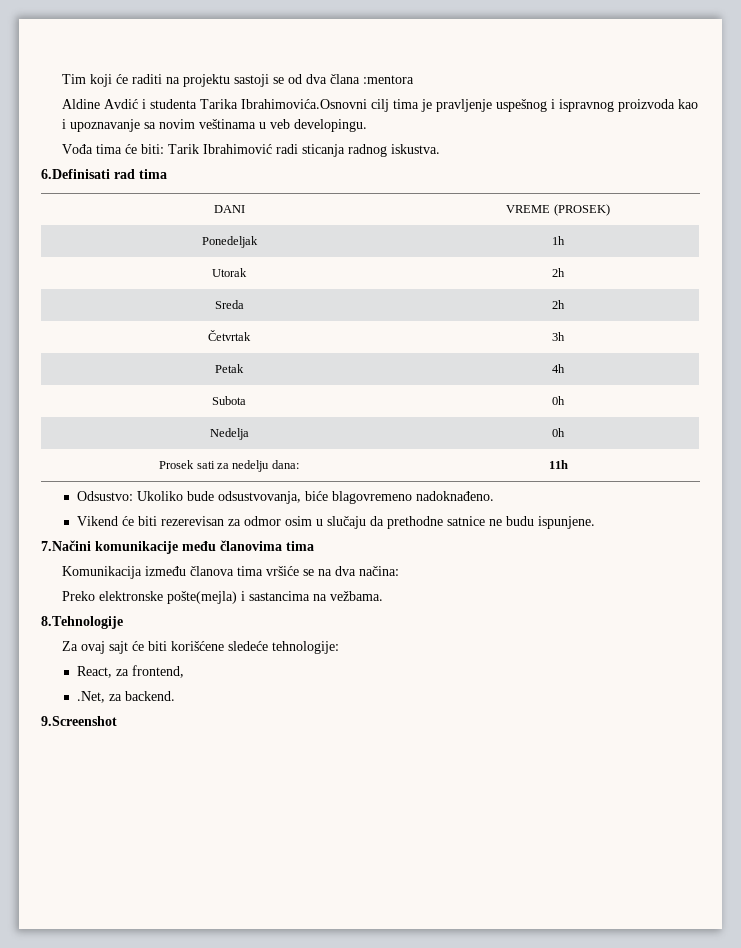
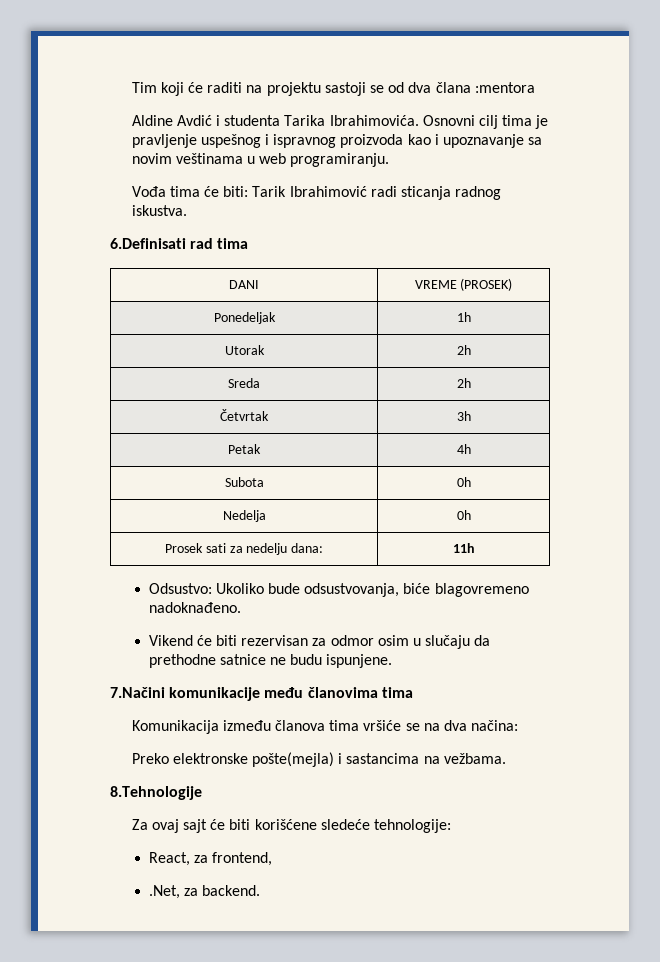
[240,99,367,109] Ibrahimovića.Osnovni -> [329,115,475,126] Ibrahimovića. Osnovni
[269,119,367,132] veb developingu. -> [259,153,390,167] web programiranju.
[161,516,225,526] rezerevisan -> [241,635,309,646] rezervisan
[41,716,117,726] // 9.Screenshot -> (261, 890) none

